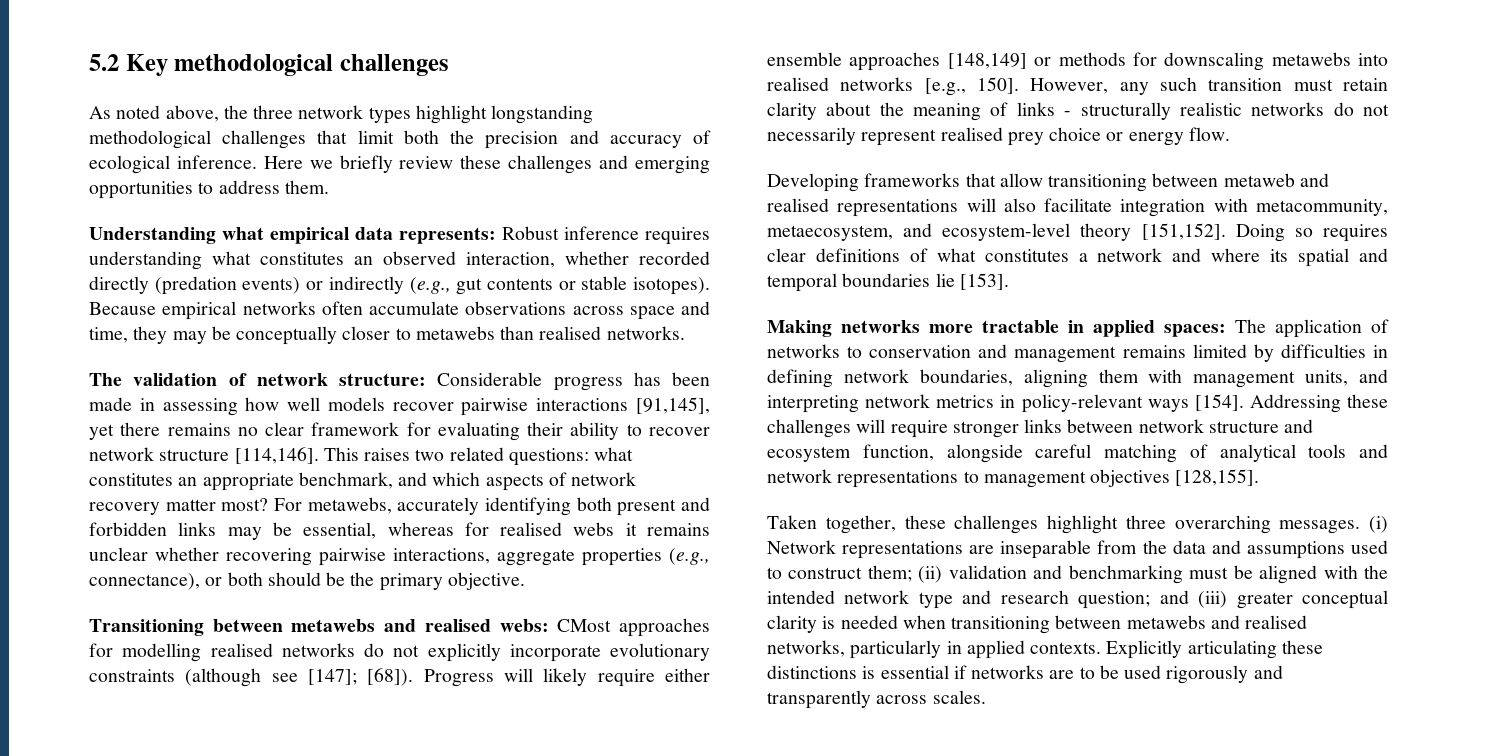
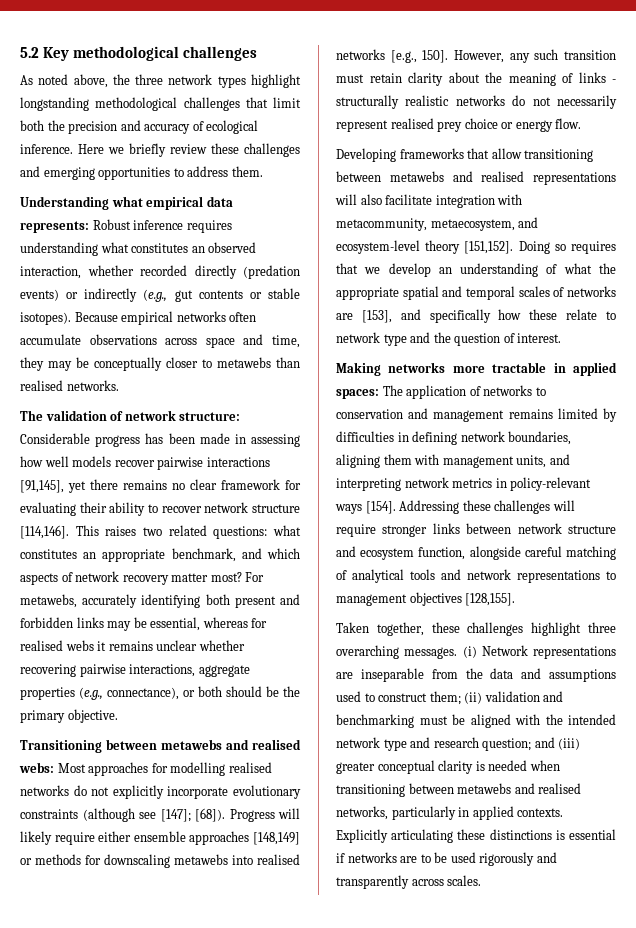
[557,619,612,632] CMost -> [57,763,86,773] Most
[1223,173,1295,187] metaweb -> [389,171,444,182] metawebs
[767,248,1388,267] [767,273,1009,292] clear definitions of what constitutes a network and where its spatial and temporal boundaries lie [153]. -> [336,263,616,277] [336,286,616,300] [336,309,616,323] [336,332,562,346] that we develop an understanding of what the appropriate spatial and temporal scales of networks are [153], and specifically how these relate to network type and the question of interest.

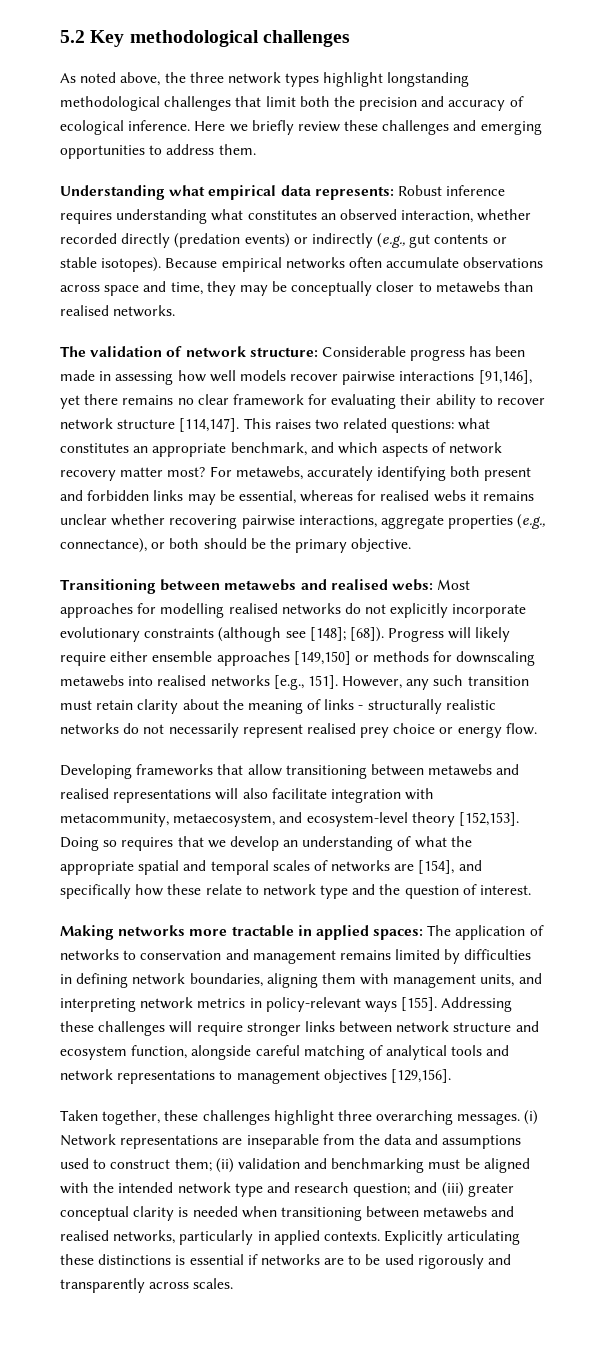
[20,480,64,493] [91,145], -> [478,370,532,384] [91,146],
[20,525,69,539] [114,146]. -> [179,418,240,432] [114,147].
[160,809,191,822] [147]; -> [309,627,346,641] [148];
[252,832,300,845] [148,149] -> [293,651,351,665] [149,150]
[422,50,449,63] 150]. -> [307,675,338,689] 151].
[464,241,514,254] [151,152]. -> [458,812,519,826] [152,153].
[361,310,392,323] [153], -> [418,860,455,874] [154],
[365,501,396,514] [154]. -> [401,997,438,1011] [155].
[465,593,516,606] [128,155]. -> [390,1069,451,1083] [129,156].

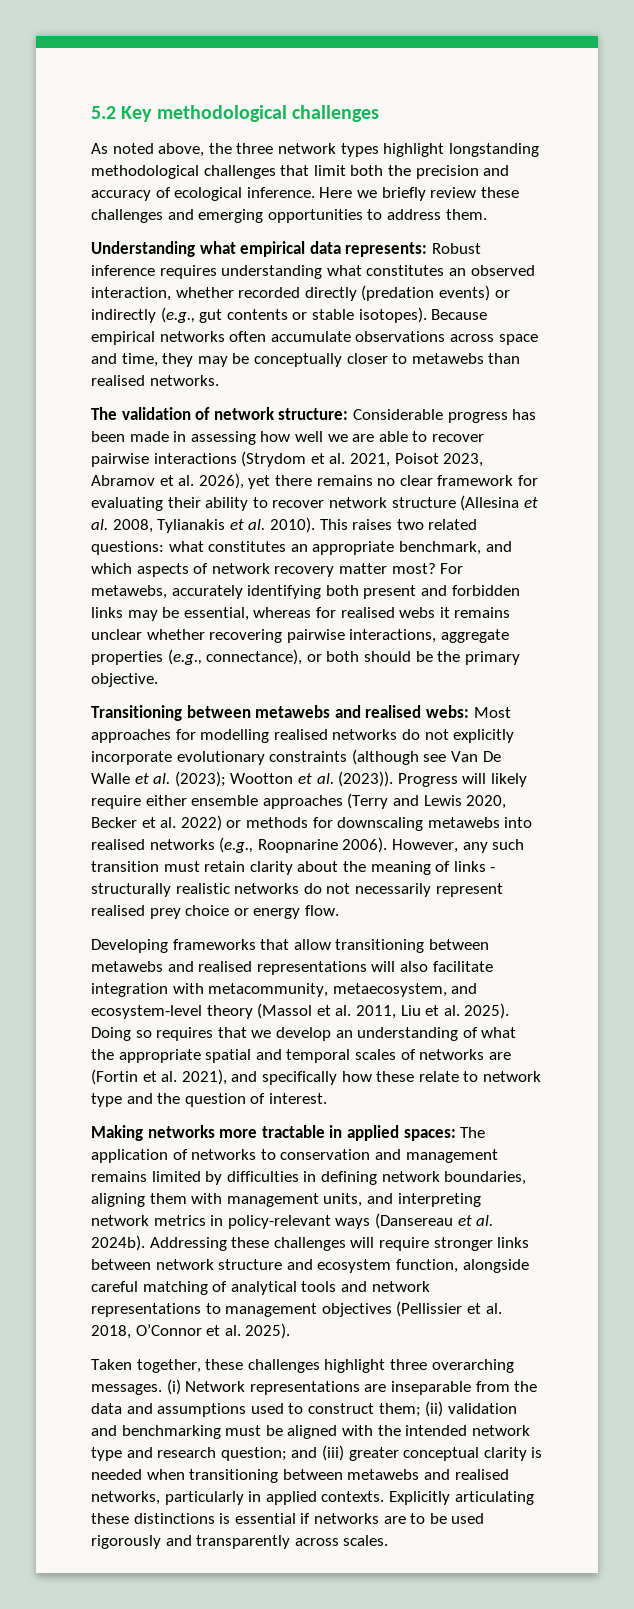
[239,370,532,385] models recover pairwise interactions [91,146], -> [327,431,484,442] [91,451,484,467] [91,473,244,489] we are able to recover pairwise interactions (Strydom et al. 2021, Poisot 2023, Abramov et al. 2026),
[179,418,240,432] [114,147]. -> [460,495,538,511] [91,517,315,533] (Allesina et al. 2008, Tylianakis et al. 2010).
[309,627,384,642] [148]; [68]). -> [450,751,501,762] [91,771,394,787] Van De Walle et al. (2023); Wootton et al. (2023)).
[293,651,351,665] [149,150] -> [347,793,507,809] [91,815,222,831] (Terry and Lewis 2020, Becker et al. 2022)
[273,675,338,690] [e.g., 151]. -> [219,837,388,853] (e.g., Roopnarine 2006).
[458,812,519,826] [152,153]. -> [257,1003,510,1019] (Massol et al. 2011, Liu et al. 2025).
[418,860,455,874] [154], -> [91,1069,227,1085] (Fortin et al. 2021),
[401,997,438,1011] [155]. -> [374,1213,494,1229] [91,1235,145,1251] (Dansereau et al. 2024b).
[390,1069,451,1083] [129,156]. -> [396,1301,502,1317] [91,1323,291,1339] (Pellissier et al. 2018, O’Connor et al. 2025).

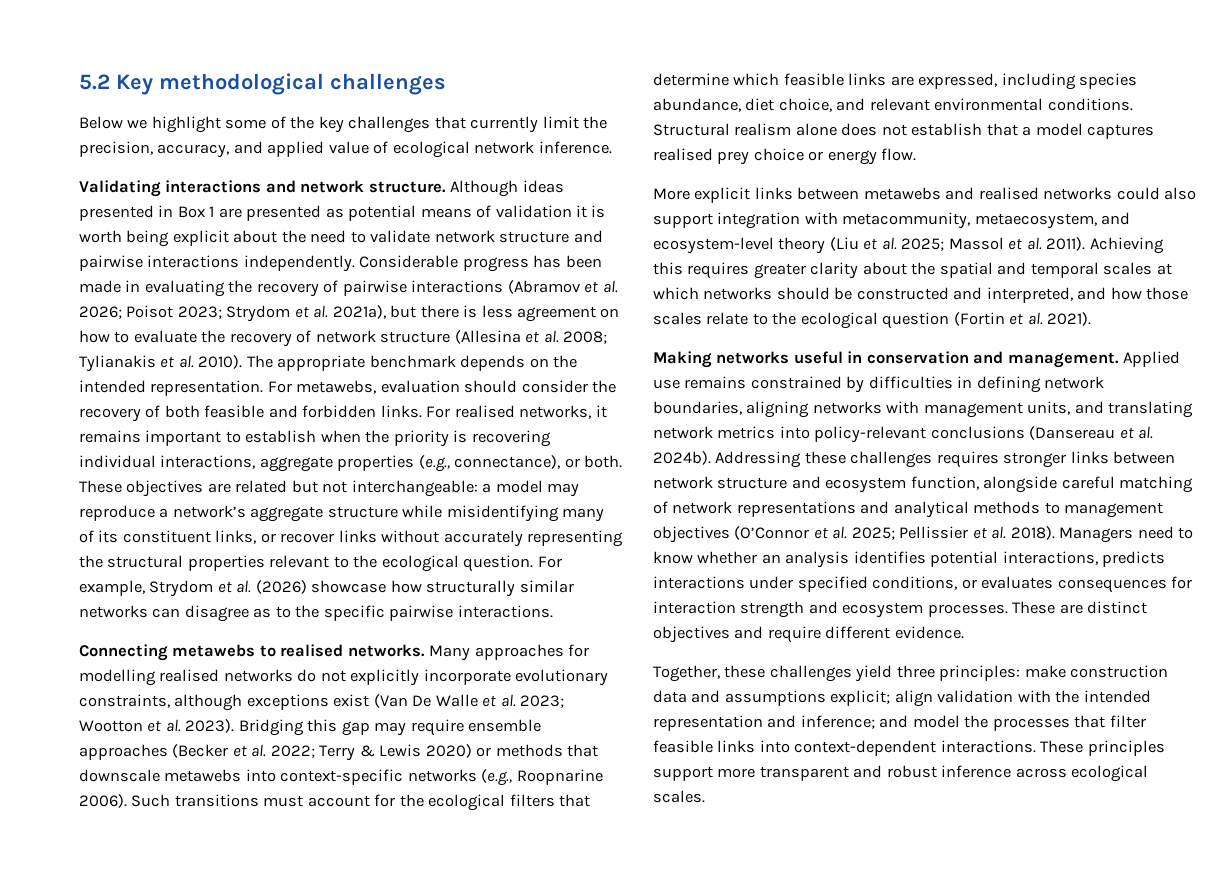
[91,143,539,157] [91,165,510,179] [91,190,151,201] As noted above, the three network types highlight longstanding methodological challenges that limit both the precision and accuracy -> [79,116,608,133] [79,141,369,158] Below we highlight some of the key challenges that currently limit the precision, accuracy, and applied value
(243, 194) none -> [474,141,535,154] network
[319,187,519,201] [91,209,487,223] [91,241,481,257] [91,265,535,279] [91,285,510,301] [91,307,488,323] [91,331,538,345] [91,353,521,367] [91,375,219,386] [91,407,349,420] Here we briefly review these challenges and emerging opportunities to address them. // Understanding what empirical data represents: Robust inference requires understanding what constitutes an observed interaction, whether recorded directly (predation events) or indirectly (e.g., gut contents or stable isotopes). Because empirical networks often accumulate observations across space and time, they may be conceptually closer to metawebs than realised networks. // The validation of network structure: -> [79,180,564,197] [79,205,606,221] [79,230,603,247] [79,255,355,272] // Validating interactions and network structure. Although ideas presented in Box 1 are presented as potential means of validation it is worth being explicit about the need to validate network structure and pairwise interactions independently.
[190,431,484,445] [91,451,484,467] [91,473,538,489] [91,497,325,511] assessing how well we are able to recover pairwise interactions (Strydom et al. 2021, Poisot 2023, Abramov et al. 2026), yet there remains no clear framework for evaluating their ability to recover -> [144,280,618,297] [79,305,620,322] [79,330,312,347] evaluating the recovery of pairwise interactions (Abramov et al. 2026; Poisot 2023; Strydom et al. 2021a), but there is less agreement on how to evaluate the recovery of
[112,519,153,533] 2008, -> [563,331,608,344] 2008;
[319,519,478,530] [91,541,512,555] [91,563,464,577] [91,585,520,599] [91,607,511,621] [91,629,345,643] This raises two related questions: what constitutes an appropriate benchmark, and which aspects of network recovery matter most? For metawebs, accurately identifying both present and forbidden links may be essential, whereas for realised webs it remains unclear whether recovering pairwise -> [246,355,578,371] [79,380,617,396] [79,405,607,422] [79,430,551,447] [79,455,156,468] The appropriate benchmark depends on the intended representation. For metawebs, evaluation should consider the recovery of both feasible and forbidden links. For realised networks, it remains important to establish when the priority is recovering individual
[326,651,520,665] [91,673,158,687] [91,705,511,721] both should be the primary objective. // Transitioning between metawebs and realised webs: Most -> [584,455,623,468] [79,480,580,497] [79,505,605,522] [79,530,624,547] [79,555,562,572] [79,580,574,597] [79,605,553,622] [79,644,471,661] both. These objectives are related but not interchangeable: a model may reproduce a network’s aggregate structure while misidentifying many of its constituent links, or recover links without accurately representing the structural properties relevant to the ecological question. For example, Strydom et al. (2026) showcase how structurally similar networks can disagree as to the specific pairwise interactions. // Connecting metawebs to realised networks. Many
[269,749,478,765] constraints (although see Van -> [79,694,408,711] constraints, although exceptions exist (Van
[174,771,226,787] (2023); -> [520,695,565,708] 2023;
[338,771,527,787] [91,793,507,809] [91,815,424,831] (2023)). Progress will likely require either ensemble approaches (Terry and Lewis 2020, Becker et al. 2022) or methods for downscaling -> [185,719,542,736] [79,744,599,761] [79,769,160,782] 2023). Bridging this gap may require ensemble approaches (Becker et al. 2022; Terry & Lewis 2020) or methods that downscale
[91,839,145,850] realised -> [280,769,404,785] context-specific
[391,839,525,853] [91,861,496,875] [91,883,503,897] However, any such transition must retain clarity about the meaning of links - structurally realistic networks do not necessarily represent -> [131,794,591,811] [653,73,1138,90] [653,98,1133,112] [653,123,1155,139] Such transitions must account for the ecological filters that determine which feasible links are expressed, including species abundance, diet choice, and relevant environmental conditions. Structural realism alone does not establish that a model captures
[91,939,489,953] [91,961,493,975] Developing frameworks that allow transitioning between metawebs and realised representations will also facilitate -> [653,187,1197,203] [653,213,713,228] More explicit links between metawebs and realised networks could also support
[257,1003,510,1019] [91,1027,517,1041] [91,1049,511,1063] [91,1069,541,1085] [91,1093,327,1107] [91,1125,486,1141] [91,1149,498,1163] [91,1171,201,1182] (Massol et al. 2011, Liu et al. 2025). Doing so requires that we develop an understanding of what the appropriate spatial and temporal scales of networks are (Fortin et al. 2021), and specifically how these relate to network type and the question of interest. // Making networks more tractable in applied spaces: The application of networks to conservation and management remains limited -> [829,237,1164,254] [653,262,1172,279] [653,287,1189,303] [653,312,1092,329] [653,351,1181,368] [653,376,842,389] (Liu et al. 2025; Massol et al. 2011). Achieving this requires greater clarity about the spatial and temporal scales at which networks should be constructed and interpreted, and how those scales relate to the ecological question (Fortin et al. 2021). // Making networks useful in conservation and management. Applied use remains constrained
[149,1193,187,1204] them -> [812,401,882,414] networks
[397,1193,481,1207] interpreting -> [1108,401,1194,418] translating
[210,1215,371,1229] in policy-relevant ways -> [779,426,1025,443] into policy-relevant conclusions
[350,1237,429,1251] will require -> [936,451,999,468] requires
[230,1281,430,1295] [91,1303,201,1317] analytical tools and network representations -> [672,501,1041,518] network representations and analytical methods
[396,1301,502,1317] [91,1323,291,1339] [91,1359,514,1373] [91,1379,538,1395] [91,1401,517,1417] [91,1425,530,1439] [91,1445,543,1461] [91,1469,509,1483] [91,1491,534,1505] [91,1513,485,1524] [91,1535,339,1549] (Pellissier et al. 2018, O’Connor et al. 2025). // Taken together, these challenges highlight three overarching messages. (i) Network representations are inseparable from the data and assumptions used to construct them; (ii) validation and benchmarking must be aligned with the intended network type and research question; and (iii) greater conceptual clarity is needed when transitioning between metawebs and realised networks, particularly in applied contexts. Explicitly articulating these distinctions is essential if networks are to be used rigorously and transparently across -> [734,526,1194,543] [653,551,1166,568] [653,576,1193,593] [653,601,1148,618] [653,626,964,643] [653,665,1169,682] [653,690,1151,707] [653,715,1146,731] [653,740,1165,756] [653,765,1149,782] (O’Connor et al. 2025; Pellissier et al. 2018). Managers need to know whether an analysis identifies potential interactions, predicts interactions under specified conditions, or evaluates consequences for interaction strength and ecosystem processes. These are distinct objectives and require different evidence. // Together, these challenges yield three principles: make construction data and assumptions explicit; align validation with the intended representation and inference; and model the processes that filter feasible links into context-dependent interactions. These principles support more transparent and robust inference across ecological

